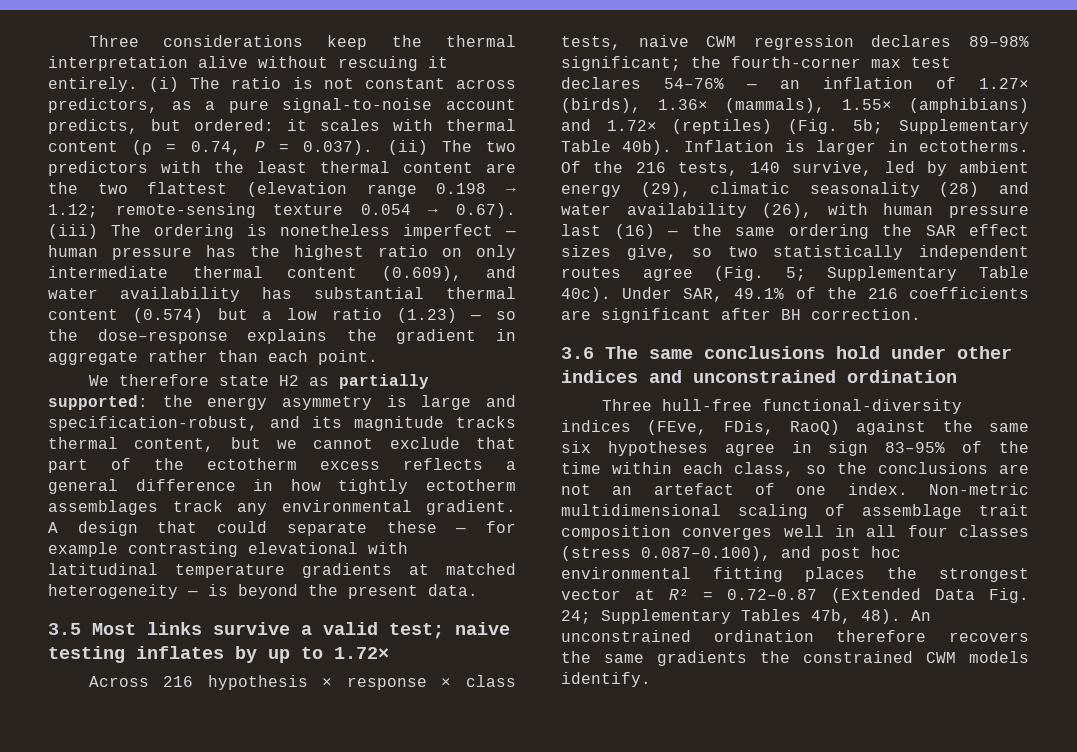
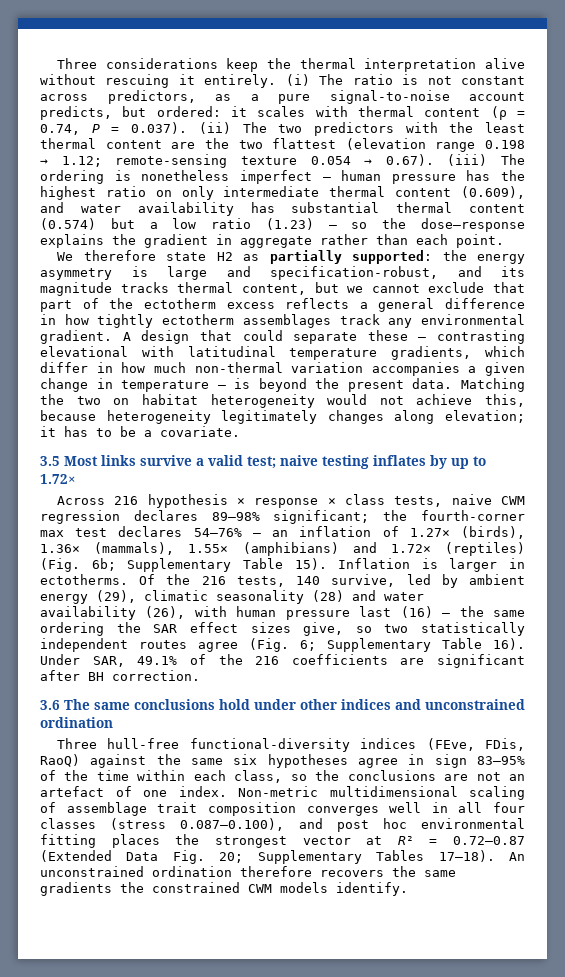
[486,521,516,533] [48,542,118,557] for example -> (427, 339) none
[302,563,516,578] [48,584,178,599] gradients at matched heterogeneity -> [391,346,525,360] [40,362,525,376] [40,378,210,392] gradients, which differ in how much non-thermal variation accompanies a given change in temperature
(478, 590) none -> [460,378,525,392] [40,394,525,408] [40,410,525,424] [40,426,240,437] Matching the two on habitat heterogeneity would not achieve this, because heterogeneity legitimately changes along elevation; it has to be a covariate.
[853,119,1029,134] [561,140,673,155] 5b; Supplementary Table 40b). -> [91,558,327,572] 6b; Supplementary Table 15).
[785,266,1029,281] [561,287,611,302] 5; Supplementary Table 40c). -> [300,638,525,652] 6; Supplementary Table 16).
[561,610,591,624] 24; -> [219,852,244,863] 20;
[811,609,901,624] 47b, 48). -> [438,850,495,862] 17–18).

